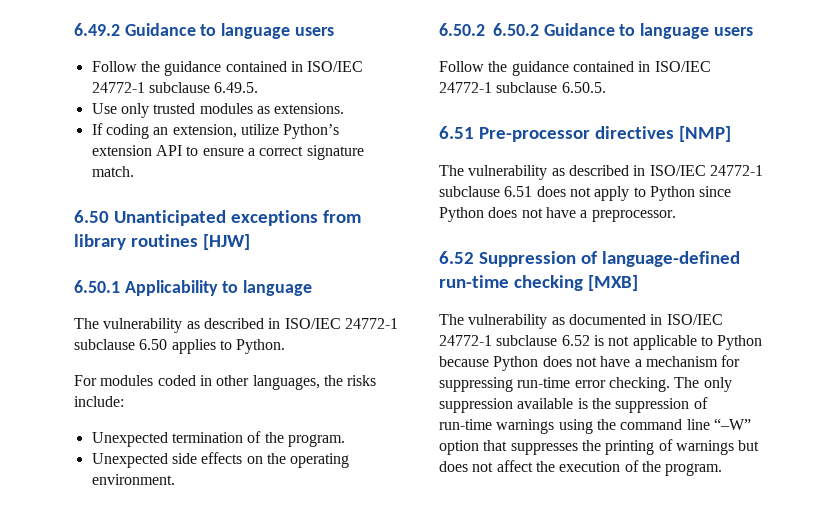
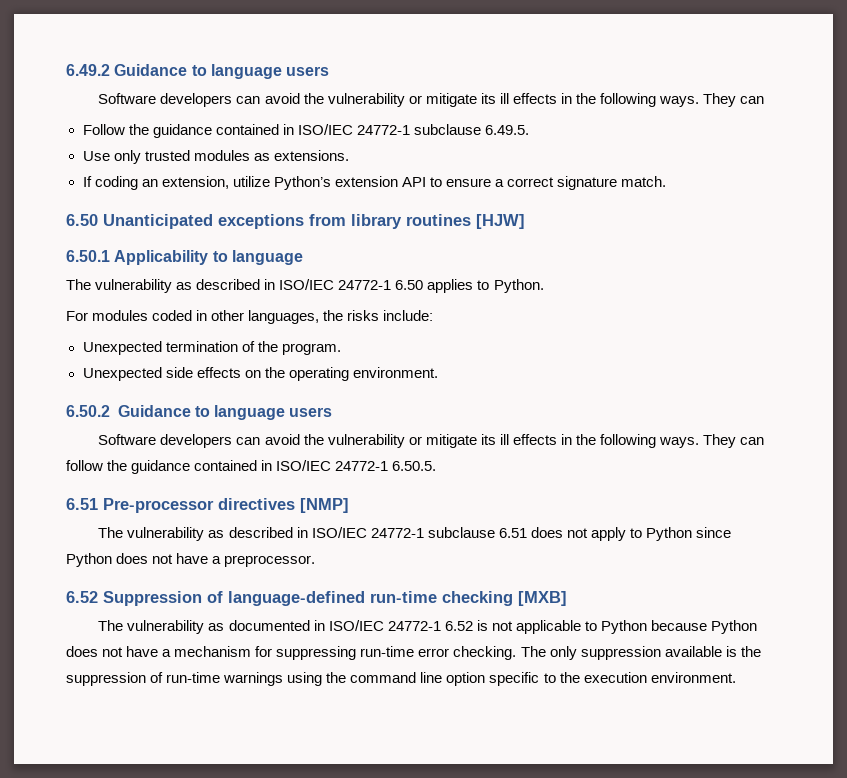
(334, 31) none -> [98,93,765,107] // Software developers can avoid the vulnerability or mitigate its ill effects in the following ways. They can
[74,339,135,350] subclause -> (392, 285) none
[493,23,753,39] [439,61,711,76] [439,82,558,93] 6.50.2 Guidance to language users // Follow the guidance contained in ISO/IEC 24772-1 subclause -> [117,405,333,420] [98,434,765,448] [66,460,389,474] Guidance to language users // Software developers can avoid the vulnerability or mitigate its ill effects in the following ways. They can follow the guidance contained in ISO/IEC 24772-1
[496,335,558,346] subclause -> (441, 626) none
[713,418,751,430] [439,439,760,455] [439,460,723,476] “–W” option that suppresses the printing of warnings but does not affect the execution of the program. -> [446,672,736,686] option specific to the execution environment.

